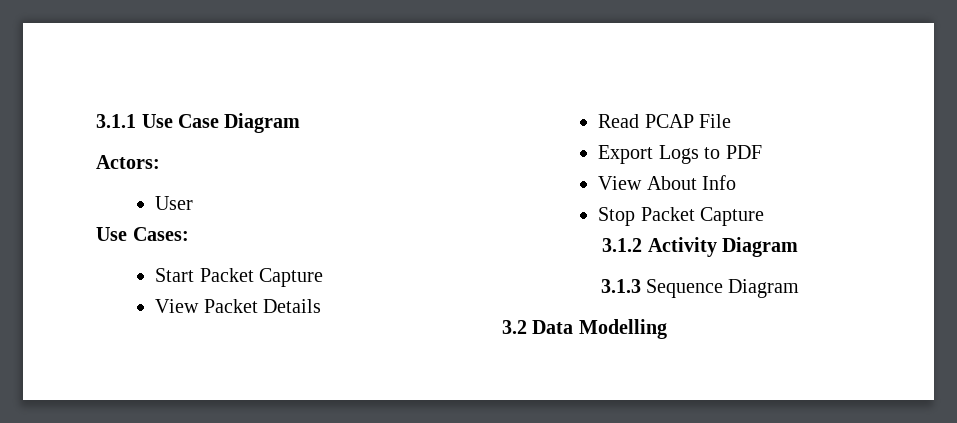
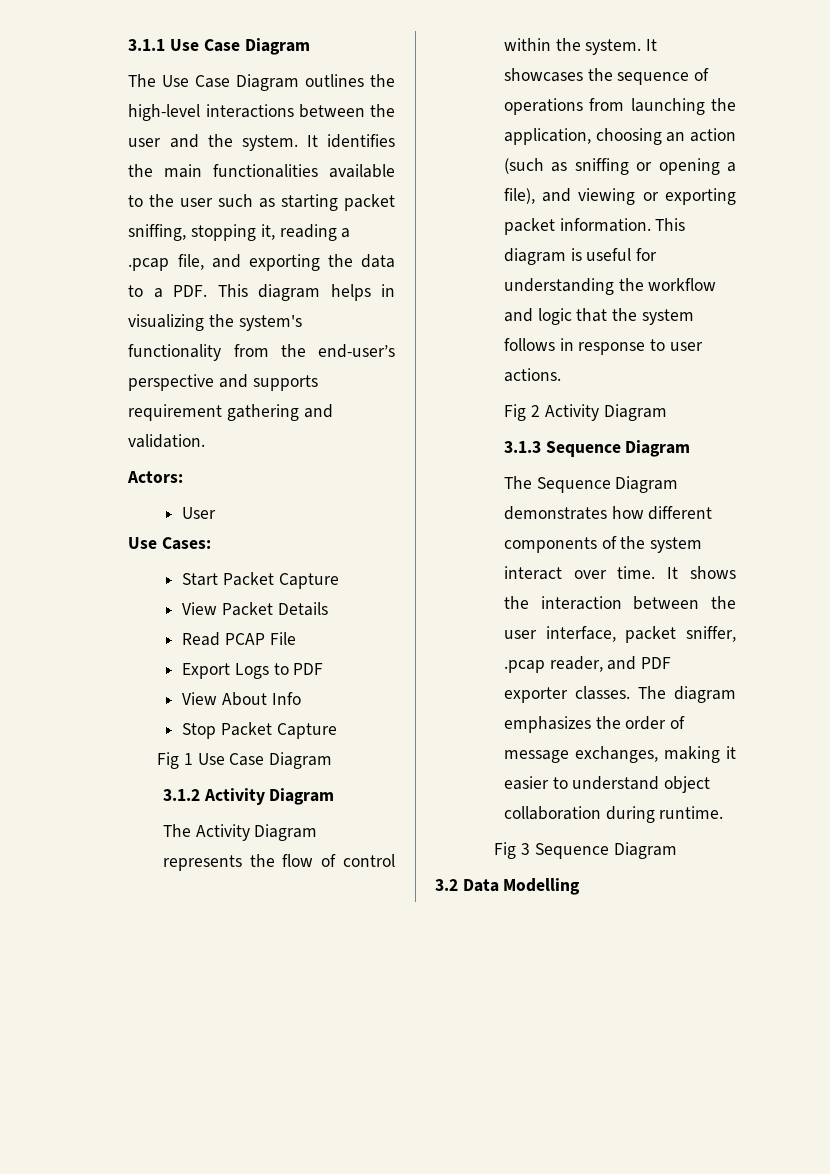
(301, 123) none -> [128,74,395,91] [128,104,395,121] [128,134,395,151] [128,164,395,178] [128,194,395,211] [128,224,351,241] [128,254,395,271] [128,284,395,301] [128,314,302,331] [128,344,395,361] [128,374,318,391] [128,404,333,421] [128,434,206,448] // The Use Case Diagram outlines the high-level interactions between the user and the system. It identifies the main functionalities available to the user such as starting packet sniffing, stopping it, reading a .pcap file, and exporting the data to a PDF. This diagram helps in visualizing the system's functionality from the end-user’s perspective and supports requirement gathering and validation.
[602,237,798,257] [600,279,641,293] 3.1.2 Activity Diagram // 3.1.3 -> [157,752,332,769] [162,788,335,805] [162,824,318,841] [162,854,395,871] [503,38,657,55] [503,68,709,85] [503,98,736,115] [503,128,736,145] [503,158,736,175] [503,188,736,205] [503,218,686,235] [503,248,657,265] [503,278,717,295] [503,308,694,325] [503,338,703,355] [503,368,561,382] [504,404,667,421] [503,440,691,457] [503,476,679,493] [503,506,713,520] [503,536,702,553] [503,566,736,580] [503,596,736,610] [503,626,736,643] [503,656,671,673] [503,686,736,703] [503,716,685,733] [503,746,736,763] [503,776,710,793] [503,806,724,823] [494,842,531,859] Fig 1 Use Case Diagram // 3.1.2 Activity Diagram // The Activity Diagram represents the flow of control within the system. It showcases the sequence of operations from launching the application, choosing an action (such as sniffing or opening a file), and viewing or exporting packet information. This diagram is useful for understanding the workflow and logic that the system follows in response to user actions. // Fig 2 Activity Diagram // 3.1.3 Sequence Diagram // The Sequence Diagram demonstrates how different components of the system interact over time. It shows the interaction between the user interface, packet sniffer, .pcap reader, and PDF exporter classes. The diagram emphasizes the order of message exchanges, making it easier to understand object collaboration during runtime. // Fig 3

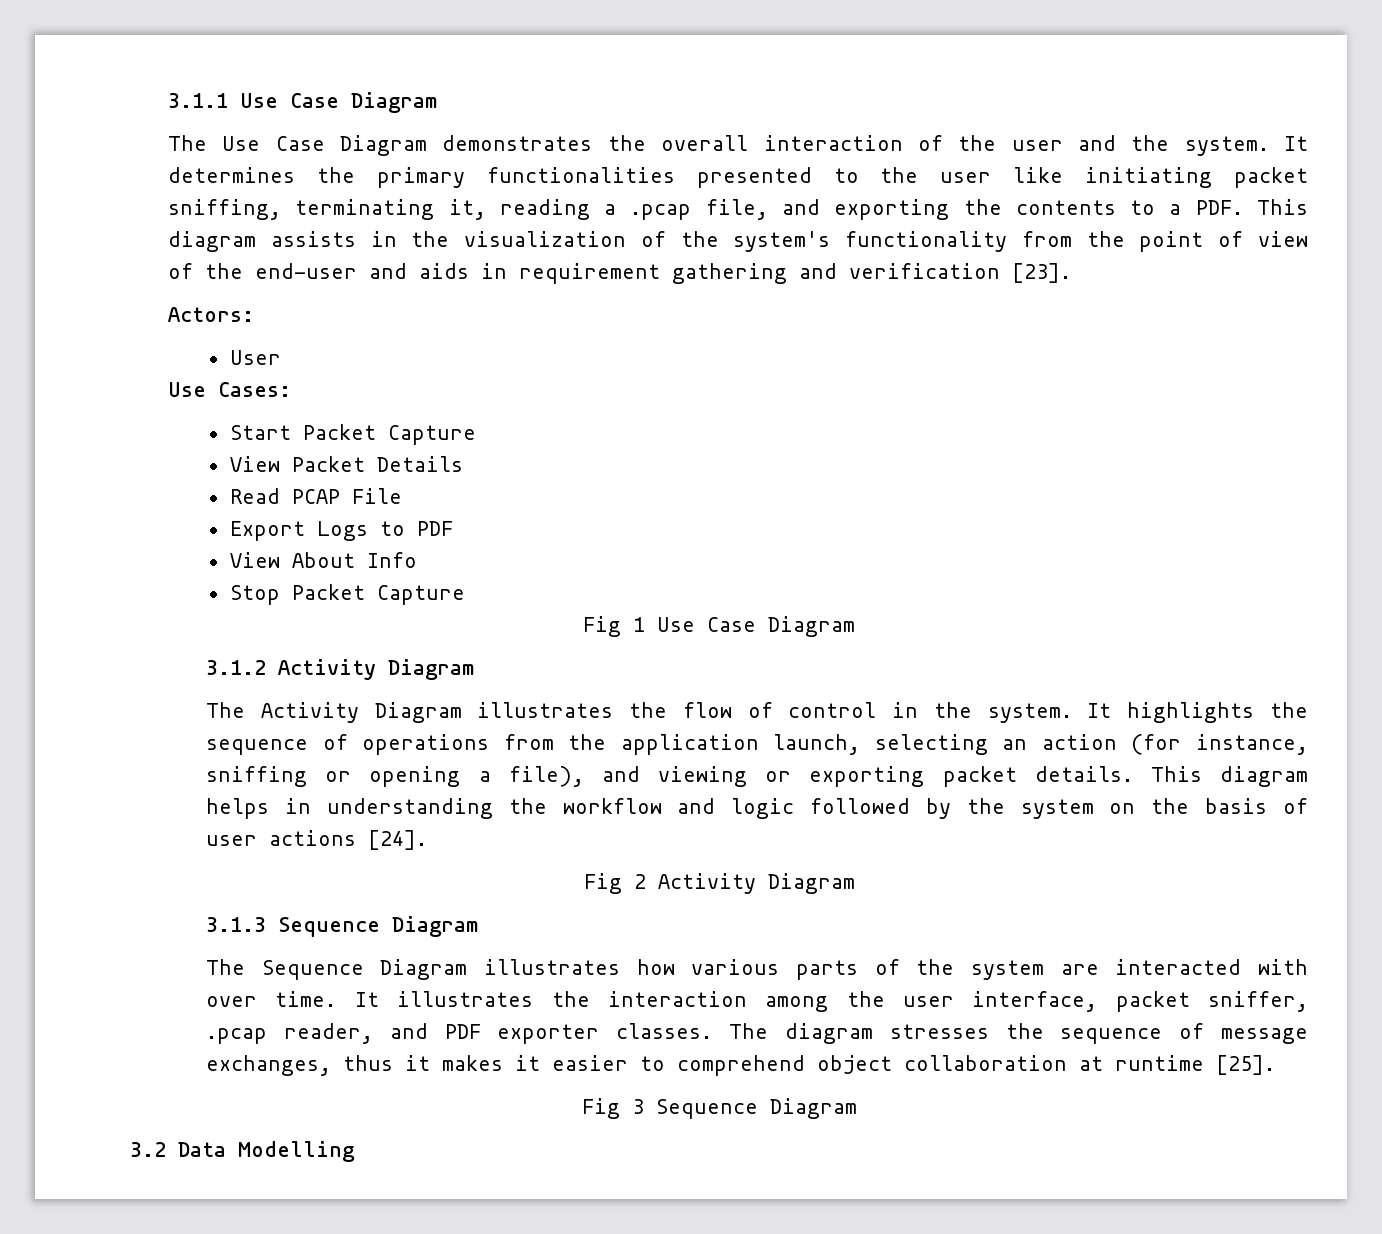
[305,74,395,87] [128,104,365,121] outlines the high-level interactions between -> [442,135,943,151] demonstrates the overall interaction of
[327,134,395,148] [128,164,395,178] [128,194,339,211] identifies the main functionalities available to the user such as starting -> [168,167,1213,188] determines the primary functionalities presented to the user like initiating
[191,224,257,241] stopping -> [295,199,435,220] terminating
[361,254,395,268] data -> [1015,200,1116,215] contents
[330,284,395,301] [128,314,205,331] helps in visualizing -> [270,231,666,247] assists in the visualization of
[318,344,395,358] [128,374,318,391] end-user’s perspective and supports -> [1139,231,1308,252] [168,263,508,279] point of view of the end-user and aids in
[128,434,206,448] validation. -> [849,263,1072,283] verification [23].
[162,855,242,871] represents -> [477,702,614,718] illustrates
[503,38,657,55] [503,68,583,82] within the system. It showcases -> [892,702,1255,723] in the system. It highlights
[630,98,736,115] [503,128,736,145] [503,158,568,174] launching the application, choosing an action (such as -> [568,734,1308,755] the application launch, selecting an action (for instance,
[559,218,686,232] [503,248,657,265] information. This diagram is useful for -> [1034,766,1308,787] [206,798,311,819] details. This diagram helps in
[576,308,694,325] [503,338,703,355] [503,368,561,382] that the system follows in response to user actions. -> [810,798,1308,819] [206,830,428,850] followed by the system on the basis of user actions [24].
[503,506,713,520] [503,536,702,553] [503,566,562,580] demonstrates how different components of the system interact -> [484,959,1308,980] illustrates how various parts of the system are interacted with
[690,566,736,579] shows -> [397,991,534,1007] illustrates
[633,596,700,610] between -> [765,996,829,1012] among
[503,716,685,733] [503,746,720,763] emphasizes the order of message exchanges, making -> [889,1023,1308,1044] [206,1055,504,1076] stresses the sequence of message exchanges, thus it makes
[572,776,660,790] understand -> [677,1055,806,1076] comprehend
[605,806,724,823] during runtime. -> [1079,1055,1276,1075] at runtime [25].

